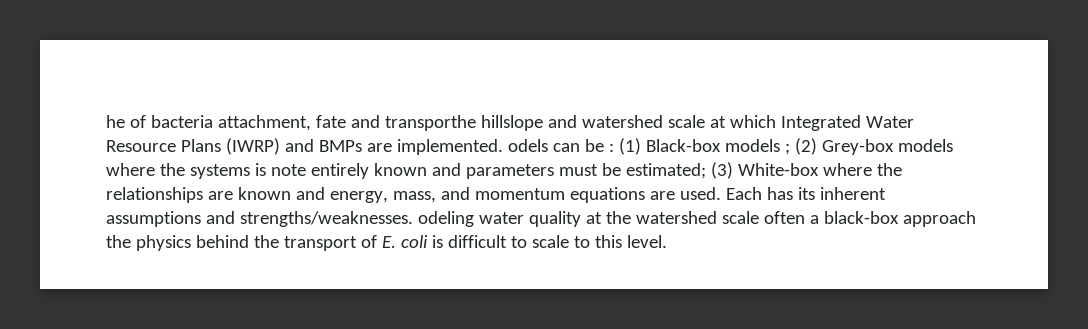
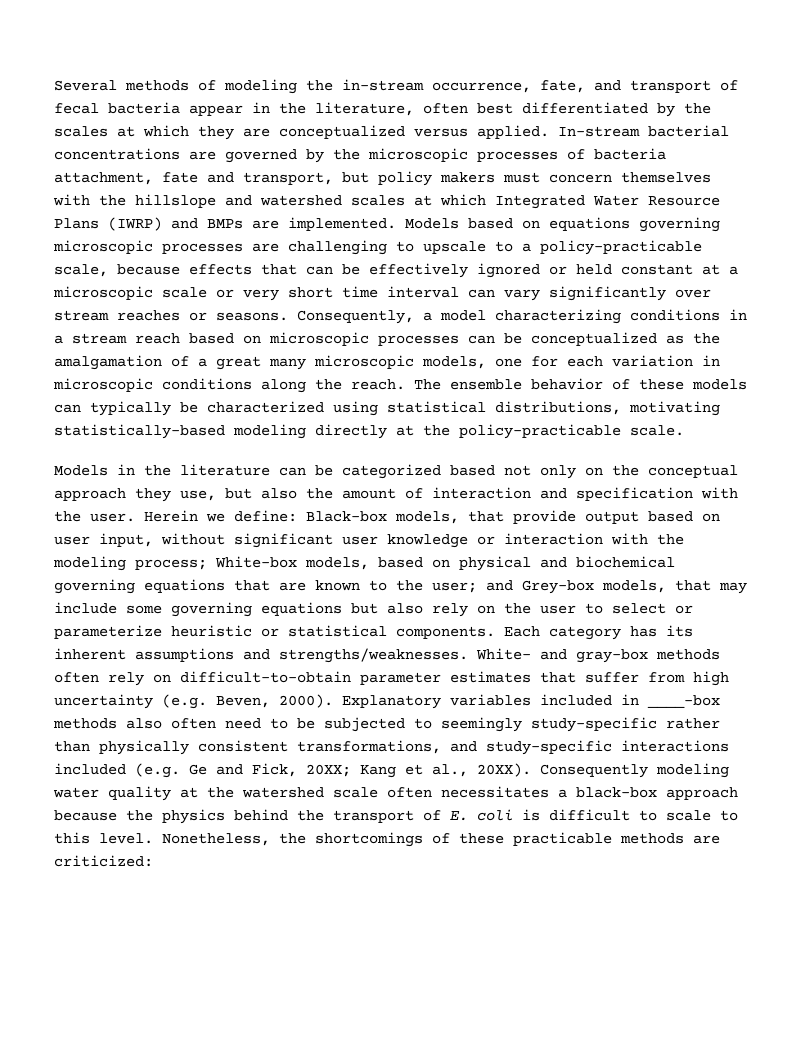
[106,115,125,128] he -> [54,79,738,94] [54,102,711,117] [54,125,729,140] [54,148,558,163] Several methods of modeling the in-stream occurrence, fate, and transport of fecal bacteria appear in the literature, often best differentiated by the scales at which they are conceptualized versus applied. In-stream bacterial concentrations are governed by the microscopic processes
[384,115,476,131] transporthe -> [243,171,711,186] [53,194,126,206] transport, but policy makers must concern themselves with the
[667,115,705,128] scale -> [351,195,405,206] scales
[507,138,953,155] [106,162,902,179] [106,187,762,203] odels can be : (1) Black-box models ; (2) Grey-box models where the systems is note entirely known and parameters must be estimated; (3) White-box where the relationships are known and energy, mass, and momentum equations are used. Each -> [405,217,720,232] [53,240,702,255] [54,263,738,278] [53,286,711,301] [54,309,747,324] [54,332,720,346] [54,355,720,370] [53,378,747,393] [54,401,720,416] [54,424,684,439] [54,464,738,479] [54,487,738,502] [54,510,720,524] [54,533,684,548] [53,556,675,571] [54,579,747,594] [54,602,693,617] [54,625,621,640] Models based on equations governing microscopic processes are challenging to upscale to a policy-practicable scale, because effects that can be effectively ignored or held constant at a microscopic scale or very short time interval can vary significantly over stream reaches or seasons. Consequently, a model characterizing conditions in a stream reach based on microscopic processes can be conceptualized as the amalgamation of a great many microscopic models, one for each variation in microscopic conditions along the reach. The ensemble behavior of these models can typically be characterized using statistical distributions, motivating statistically-based modeling directly at the policy-practicable scale. // Models in the literature can be categorized based not only on the conceptual approach they use, but also the amount of interaction and specification with the user. Herein we define: Black-box models, that provide output based on user input, without significant user knowledge or interaction with the modeling process; White-box models, based on physical and biochemical governing equations that are known to the user; and Grey-box models, that may include some governing equations but also rely on the user to select or parameterize heuristic or statistical components. Each category
[417,211,474,227] odeling -> [476,648,720,663] [54,671,729,686] [54,694,720,709] [53,717,720,732] [54,740,729,755] [54,763,729,778] White- and gray-box methods often rely on difficult-to-obtain parameter estimates that suffer from high uncertainty (e.g. Beven, 2000). Explanatory variables included in ____-box methods also often need to be subjected to seemingly study-specific rather than physically consistent transformations, and study-specific interactions included (e.g. Ge and Fick, 20XX; Kang et al., 20XX). Consequently modeling
(805, 217) none -> [441,786,549,798] necessitates
(976, 219) none -> [54,810,117,821] because
(667, 241) none -> [162,832,720,847] [54,855,153,867] Nonetheless, the shortcomings of these practicable methods are criticized:

